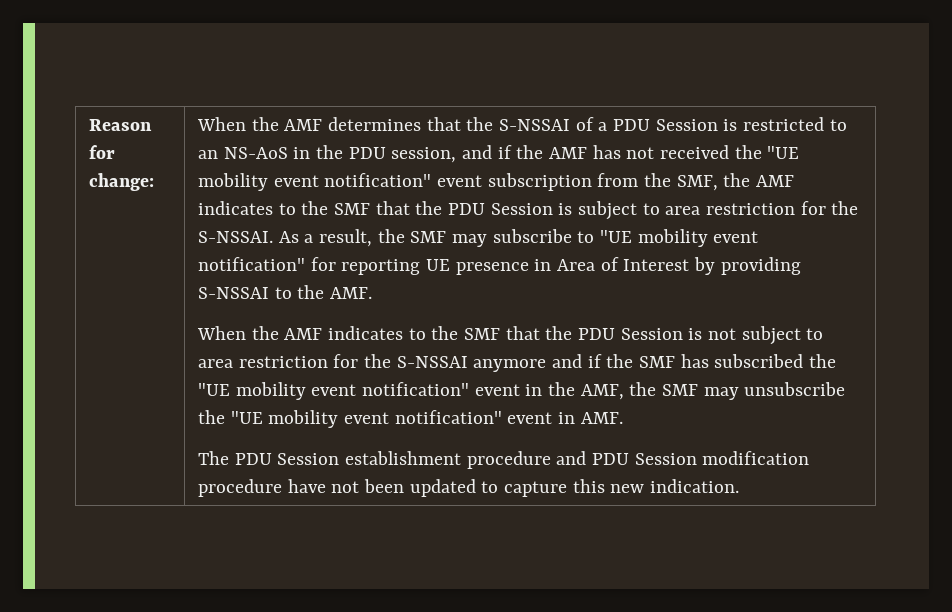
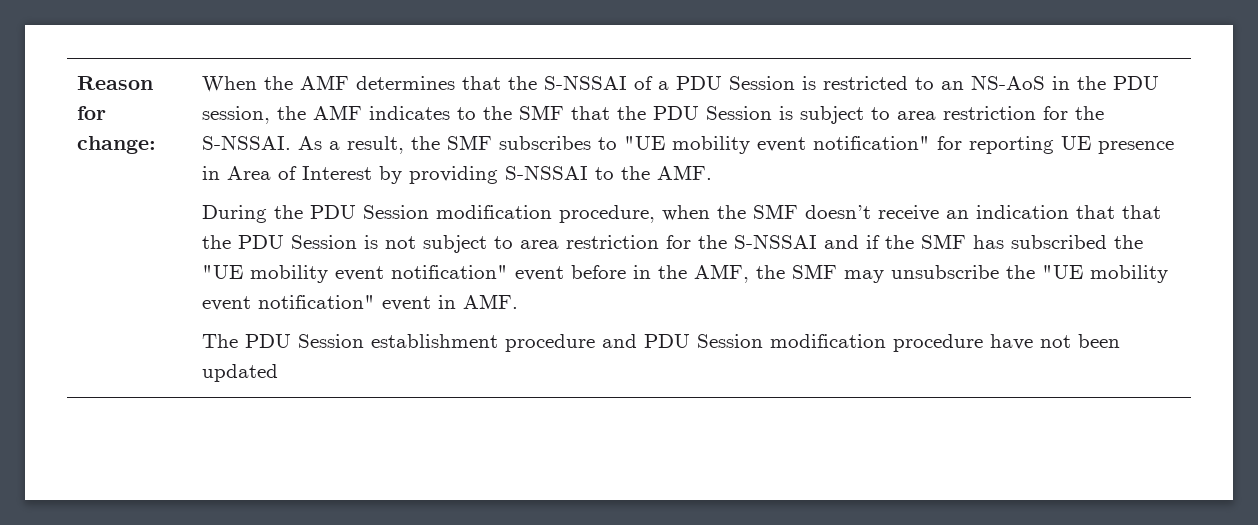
[462,145,800,159] [198,173,718,191] and if the AMF has not received the "UE mobility event notification" event subscription from the SMF, -> (271, 115) none
[452,229,572,247] may subscribe -> [499,136,592,150] subscribes
[197,326,501,340] When the AMF indicates to the SMF -> [202,204,1116,223] During the PDU Session modification procedure, when the SMF doesn’t receive an indication that
[473,359,547,372] anymore -> (818, 241) none
(520, 390) none -> [571,265,627,279] before
[481,479,740,497] to capture this new indication. -> (279, 373) none

